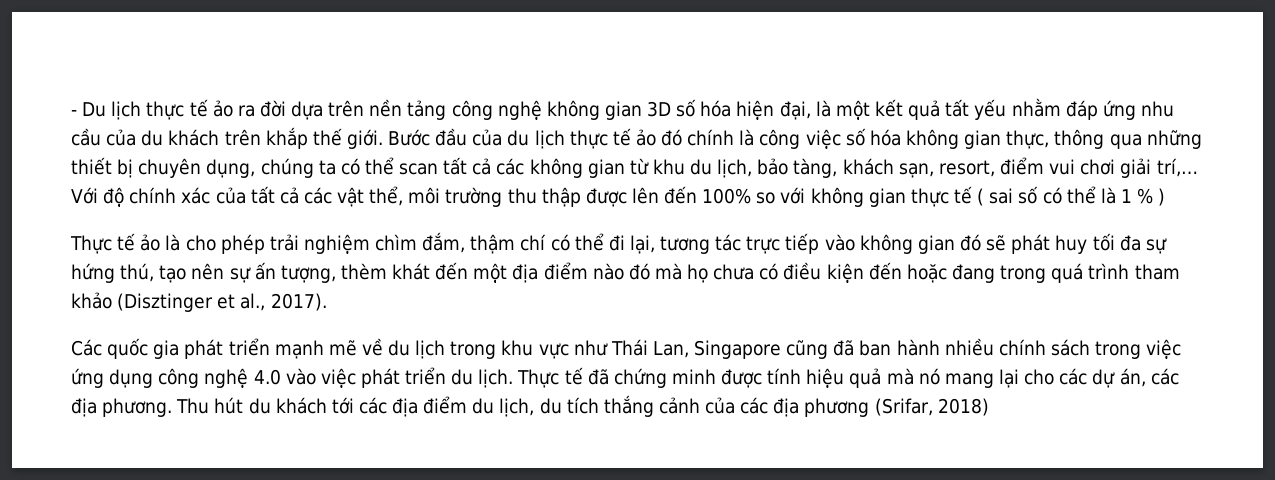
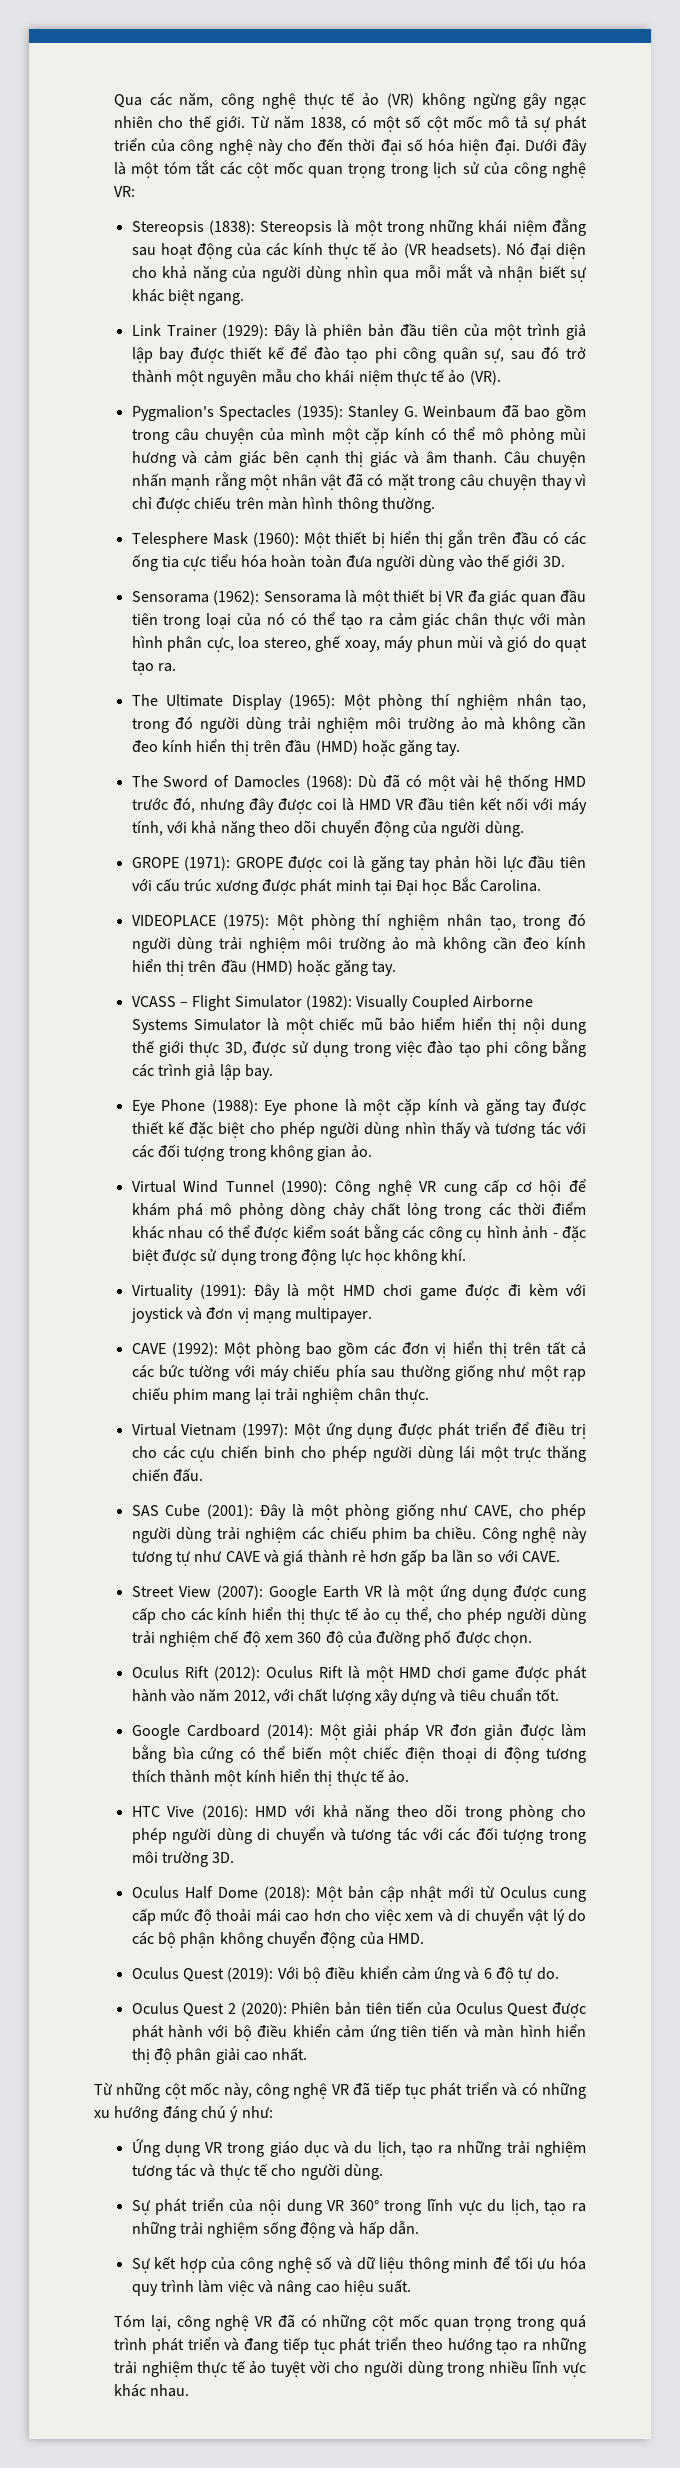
[71,98,1174,120] [71,127,1202,149] [71,157,1198,178] [71,186,1166,207] [70,232,1167,254] [71,262,1180,283] [71,292,327,312] [71,338,1182,359] [71,367,1179,388] [71,395,989,417] - Du lịch thực tế ảo ra đời dựa trên nền tảng công nghệ không gian 3D số hóa hiện đại, là một kết quả tất yếu nhằm đáp ứng nhu cầu của du khách trên khắp thế giới. Bước đầu của du lịch thực tế ảo đó chính là công việc số hóa không gian thực, thông qua những thiết bị chuyên dụng, chúng ta có thể scan tất cả các không gian từ khu du lịch, bảo tàng, khách sạn, resort, điểm vui chơi giải trí,… Với độ chính xác của tất cả các vật thể, môi trường thu thập được lên đến 100% so với không gian thực tế ( sai số có thể là 1 % ) // Thực tế ảo là cho phép trải nghiệm chìm đắm, thậm chí có thể đi lại, tương tác trực tiếp vào không gian đó sẽ phát huy tối đa sự hứng thú, tạo nên sự ấn tượng, thèm khát đến một địa điểm nào đó mà họ chưa có điều kiện đến hoặc đang trong quá trình tham khảo (Disztinger et al., 2017). // Các quốc gia phát triển mạnh mẽ về du lịch trong khu vực như Thái Lan, Singapore cũng đã ban hành nhiều chính sách trong việc ứng dụng công nghệ 4.0 vào việc phát triển du lịch. Thực tế đã chứng minh được tính hiệu quả mà nó mang lại cho các dự án, các địa phương. Thu hút du khách tới các địa điểm du lịch, du tích thắng cảnh của các địa phương (Srifar, 2018) -> [113,92,586,109] [113,115,587,132] [113,138,587,155] [113,160,587,178] [113,186,135,197] [131,218,586,236] [131,242,586,259] [131,264,586,282] [131,289,245,305] [131,323,586,340] [131,346,586,363] [131,369,501,386] [131,404,586,421] [131,427,586,444] [131,451,586,467] [131,472,586,490] [131,496,435,513] [131,530,586,548] [131,554,565,571] [131,589,586,606] [131,612,587,629] [131,635,587,652] [131,660,176,675] [131,694,586,710] [131,716,587,733] [131,739,461,756] [131,774,587,791] [131,797,587,814] [131,820,524,837] [131,855,586,872] [131,877,542,895] [131,914,586,930] [131,936,586,953] [131,959,396,976] [131,995,533,1011] [131,1017,586,1034] [131,1039,586,1057] [131,1064,273,1080] [131,1098,587,1115] [131,1121,587,1138] [131,1144,372,1161] [131,1179,586,1196] [131,1202,586,1219] [131,1224,586,1242] [131,1249,467,1265] [131,1284,586,1300] [130,1307,373,1323] [131,1341,586,1358] [131,1364,587,1381] [131,1387,429,1404] [131,1422,587,1439] [131,1445,586,1462] [131,1468,203,1482] [131,1503,586,1520] [131,1526,588,1543] [131,1549,561,1566] [131,1585,587,1601] [131,1607,586,1624] [131,1630,533,1647] [131,1666,587,1682] [131,1688,560,1705] [131,1724,586,1740] [131,1745,586,1763] [131,1769,410,1786] [131,1804,586,1821] [131,1827,587,1844] [131,1851,235,1867] [131,1886,587,1902] [131,1908,586,1925] [131,1931,424,1948] [131,1966,559,1983] [131,2001,586,2018] [131,2024,586,2041] [131,2047,308,2064] [94,2082,586,2099] [94,2106,273,2122] [131,2139,587,2157] [131,2163,383,2180] [131,2198,587,2215] [131,2221,419,2238] [131,2256,586,2273] [131,2279,412,2296] [113,2314,587,2331] [113,2337,587,2354] [113,2360,586,2377] [113,2384,190,2397] Qua các năm, công nghệ thực tế ảo (VR) không ngừng gây ngạc nhiên cho thế giới. Từ năm 1838, có một số cột mốc mô tả sự phát triển của công nghệ này cho đến thời đại số hóa hiện đại. Dưới đây là một tóm tắt các cột mốc quan trọng trong lịch sử của công nghệ VR: // Stereopsis (1838): Stereopsis là một trong những khái niệm đằng sau hoạt động của các kính thực tế ảo (VR headsets). Nó đại diện cho khả năng của người dùng nhìn qua mỗi mắt và nhận biết sự khác biệt ngang. // Link Trainer (1929): Đây là phiên bản đầu tiên của một trình giả lập bay được thiết kế để đào tạo phi công quân sự, sau đó trở thành một nguyên mẫu cho khái niệm thực tế ảo (VR). // Pygmalion's Spectacles (1935): Stanley G. Weinbaum đã bao gồm trong câu chuyện của mình một cặp kính có thể mô phỏng mùi hương và cảm giác bên cạnh thị giác và âm thanh. Câu chuyện nhấn mạnh rằng một nhân vật đã có mặt trong câu chuyện thay vì chỉ được chiếu trên màn hình thông thường. // Telesphere Mask (1960): Một thiết bị hiển thị gắn trên đầu có các ống tia cực tiểu hóa hoàn toàn đưa người dùng vào thế giới 3D. // Sensorama (1962): Sensorama là một thiết bị VR đa giác quan đầu tiên trong loại của nó có thể tạo ra cảm giác chân thực với màn hình phân cực, loa stereo, ghế xoay, máy phun mùi và gió do quạt tạo ra. // The Ultimate Display (1965): Một phòng thí nghiệm nhân tạo, trong đó người dùng trải nghiệm môi trường ảo mà không cần đeo kính hiển thị trên đầu (HMD) hoặc găng tay. // The Sword of Damocles (1968): Dù đã có một vài hệ thống HMD trước đó, nhưng đây được coi là HMD VR đầu tiên kết nối với máy tính, với khả năng theo dõi chuyển động của người dùng. // GROPE (1971): GROPE được coi là găng tay phản hồi lực đầu tiên với cấu trúc xương được phát minh tại Đại học Bắc Carolina. // VIDEOPLACE (1975): Một phòng thí nghiệm nhân tạo, trong đó người dùng trải nghiệm môi trường ảo mà không cần đeo kính hiển thị trên đầu (HMD) hoặc găng tay. // VCASS – Flight Simulator (1982): Visually Coupled Airborne Systems Simulator là một chiếc mũ bảo hiểm hiển thị nội dung thế giới thực 3D, được sử dụng trong việc đào tạo phi công bằng các trình giả lập bay. // Eye Phone (1988): Eye phone là một cặp kính và găng tay được thiết kế đặc biệt cho phép người dùng nhìn thấy và tương tác với các đối tượng trong không gian ảo. // Virtual Wind Tunnel (1990): Công nghệ VR cung cấp cơ hội để khám phá mô phỏng dòng chảy chất lỏng trong các thời điểm khác nhau có thể được kiểm soát bằng các công cụ hình ảnh - đặc biệt được sử dụng trong động lực học không khí. // Virtuality (1991): Đây là một HMD chơi game được đi kèm với joystick và đơn vị mạng multipayer. // CAVE (1992): Một phòng bao gồm các đơn vị hiển thị trên tất cả các bức tường với máy chiếu phía sau thường giống như một rạp chiếu phim mang lại trải nghiệm chân thực. // Virtual Vietnam (1997): Một ứng dụng được phát triển để điều trị cho các cựu chiến binh cho phép người dùng lái một trực thăng chiến đấu. // SAS Cube (2001): Đây là một phòng giống như CAVE, cho phép người dùng trải nghiệm các chiếu phim ba chiều. Công nghệ này tương tự như CAVE và giá thành rẻ hơn gấp ba lần so với CAVE. // Street View (2007): Google Earth VR là một ứng dụng được cung cấp cho các kính hiển thị thực tế ảo cụ thể, cho phép người dùng trải nghiệm chế độ xem 360 độ của đường phố được chọn. // Oculus Rift (2012): Oculus Rift là một HMD chơi game được phát hành vào năm 2012, với chất lượng xây dựng và tiêu chuẩn tốt. // Google Cardboard (2014): Một giải pháp VR đơn giản được làm bằng bìa cứng có thể biến một chiếc điện thoại di động tương thích thành một kính hiển thị thực tế ảo. // HTC Vive (2016): HMD với khả năng theo dõi trong phòng cho phép người dùng di chuyển và tương tác với các đối tượng trong môi trường 3D. // Oculus Half Dome (2018): Một bản cập nhật mới từ Oculus cung cấp mức độ thoải mái cao hơn cho việc xem và di chuyển vật lý do các bộ phận không chuyển động của HMD. // Oculus Quest (2019): Với bộ điều khiển cảm ứng và 6 độ tự do. // Oculus Quest 2 (2020): Phiên bản tiên tiến của Oculus Quest được phát hành với bộ điều khiển cảm ứng tiên tiến và màn hình hiển thị độ phân giải cao nhất. // Từ những cột mốc này, công nghệ VR đã tiếp tục phát triển và có những xu hướng đáng chú ý như: // Ứng dụng VR trong giáo dục và du lịch, tạo ra những trải nghiệm tương tác và thực tế cho người dùng. // Sự phát triển của nội dung VR 360° trong lĩnh vực du lịch, tạo ra những trải nghiệm sống động và hấp dẫn. // Sự kết hợp của công nghệ số và dữ liệu thông minh để tối ưu hóa quy trình làm việc và nâng cao hiệu suất. // Tóm lại, công nghệ VR đã có những cột mốc quan trọng trong quá trình phát triển và đang tiếp tục phát triển theo hướng tạo ra những trải nghiệm thực tế ảo tuyệt vời cho người dùng trong nhiều lĩnh vực khác nhau.

